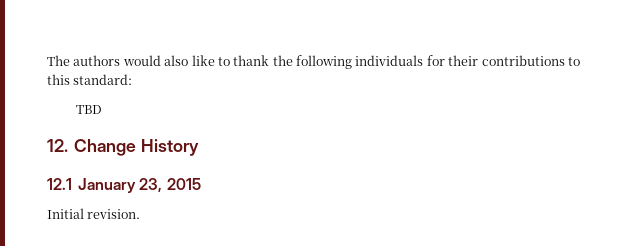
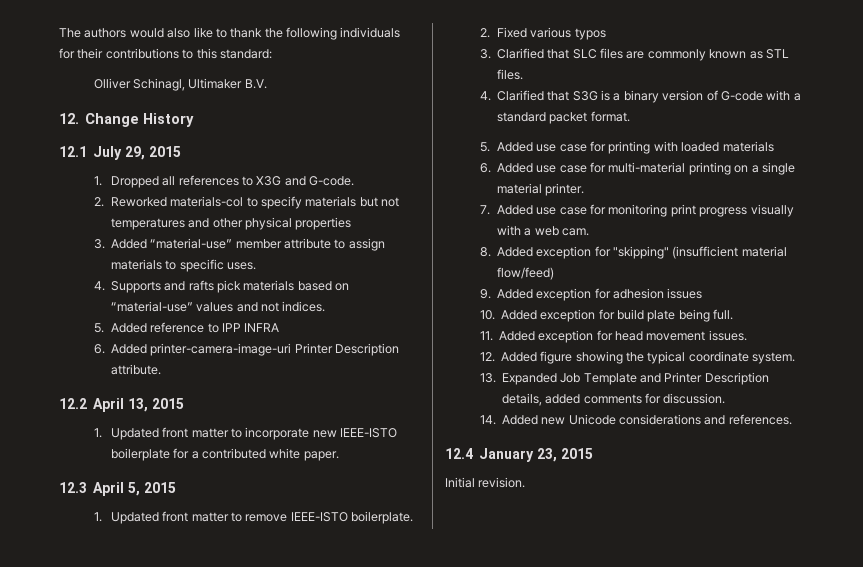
[75,105,102,114] TBD -> [93,78,267,91] Olliver Schinagl, Ultimaker B.V.
(72, 184) none -> [93,146,181,160] [93,175,355,188] [93,196,400,209] [110,217,352,230] [93,238,385,251] [110,259,257,272] [93,280,350,293] [110,301,326,312] [93,322,280,333] [93,343,400,356] [110,364,161,375] [59,398,184,412] [93,427,398,440] [110,448,339,461] [59,482,176,496] [93,511,414,524] [479,27,606,40] [479,48,789,61] [496,69,523,80] [479,90,801,103] [496,111,630,124] [479,141,774,154] [479,162,795,175] [496,183,585,196] [479,204,794,217] [496,225,590,236] [479,246,787,259] [496,267,554,280] [479,288,703,301] [479,309,734,322] [479,330,747,343] [479,351,796,364] [479,372,769,385] [501,393,726,406] [479,414,792,425] [445,448,473,459] July 29, 2015 // 1. Dropped all references to X3G and G-code. // 2. Reworked materials-col to specify materials but not temperatures and other physical properties // 3. Added “material-use” member attribute to assign materials to specific uses. // 4. Supports and rafts pick materials based on “material-use” values and not indices. // 5. Added reference to IPP INFRA // 6. Added printer-camera-image-uri Printer Description attribute. // 12.2 April 13, 2015 // 1. Updated front matter to incorporate new IEEE-ISTO boilerplate for a contributed white paper. // 12.3 April 5, 2015 // 1. Updated front matter to remove IEEE-ISTO boilerplate. // 2. Fixed various typos // 3. Clarified that SLC files are commonly known as STL files. // 4. Clarified that S3G is a binary version of G-code with a standard packet format. // 5. Added use case for printing with loaded materials // 6. Added use case for multi-material printing on a single material printer. // 7. Added use case for monitoring print progress visually with a web cam. // 8. Added exception for "skipping" (insufficient material flow/feed) // 9. Added exception for adhesion issues // 10. Added exception for build plate being full. // 11. Added exception for head movement issues. // 12. Added figure showing the typical coordinate system. // 13. Expanded Job Template and Printer Description details, added comments for discussion. // 14. Added new Unicode considerations and references. // 12.4

